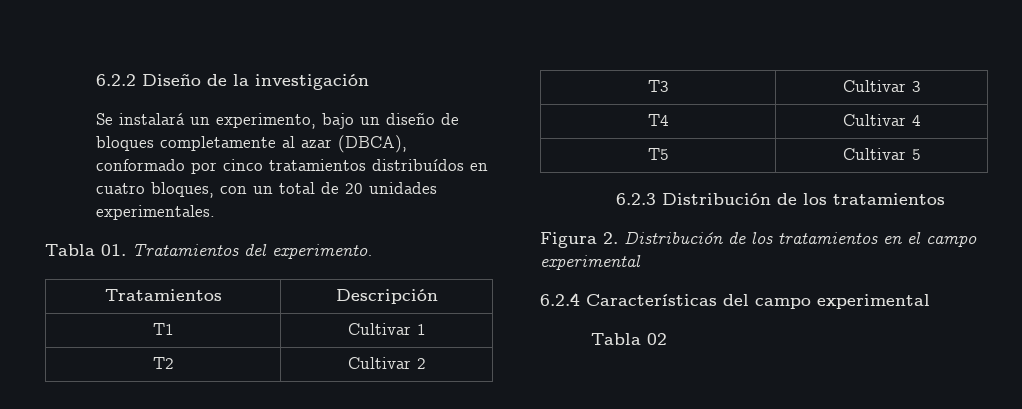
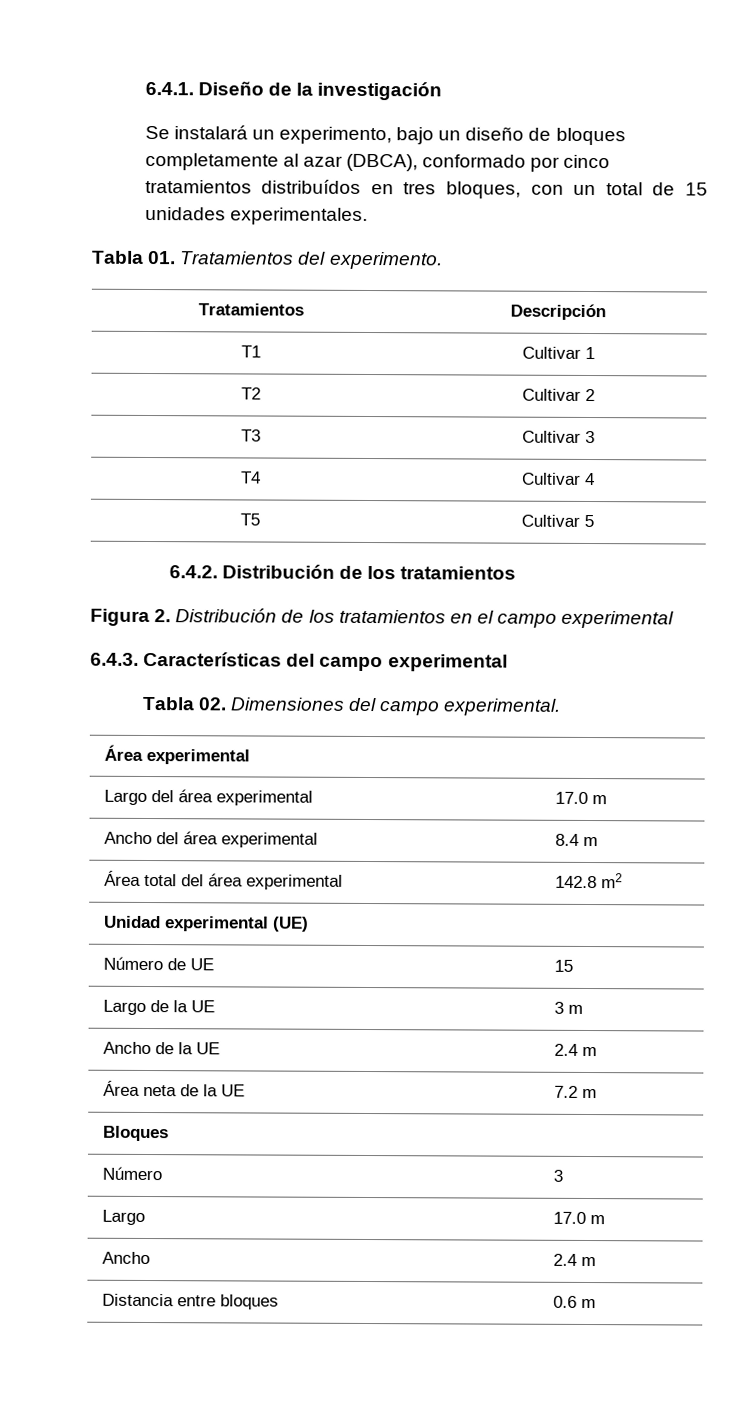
[95,74,136,86] 6.2.2 -> [144,81,194,96] 6.4.1.
[95,183,145,194] cuatro -> [403,182,437,195] tres
[344,183,363,194] 20 -> [684,182,708,196] 15
[616,193,657,205] 6.2.3 -> [168,565,218,579] 6.4.2.
[540,293,580,306] 6.2.4 -> [90,652,139,666] 6.4.3.
[646,333,667,345] 02 -> [197,697,562,716] [103,744,250,765] [103,789,313,806] [554,791,607,805] [103,831,318,848] [554,833,598,847] [103,870,343,890] [554,873,623,889] [103,915,309,932] [102,956,214,971] [553,959,573,972] [102,999,215,1015] [553,1001,583,1014] [102,1041,220,1055] [553,1043,597,1057] [102,1080,245,1097] [553,1085,597,1099] [102,1125,169,1142] [101,1166,162,1181] [552,1169,563,1182] [101,1209,145,1225] [552,1211,605,1225] [101,1251,150,1265] [552,1253,596,1267] [101,1293,279,1310] [552,1295,596,1309] 02. Dimensiones del campo experimental. // Área experimental // Largo del área experimental | 17.0 m // Ancho del área experimental | 8.4 m // Área total del área experimental | 142.8 m2 // Unidad experimental (UE) // Número de UE | 15 // Largo de la UE | 3 m // Ancho de la UE | 2.4 m // Área neta de la UE | 7.2 m // Bloques // Número | 3 // Largo | 17.0 m // Ancho | 2.4 m // Distancia entre bloques | 0.6 m

